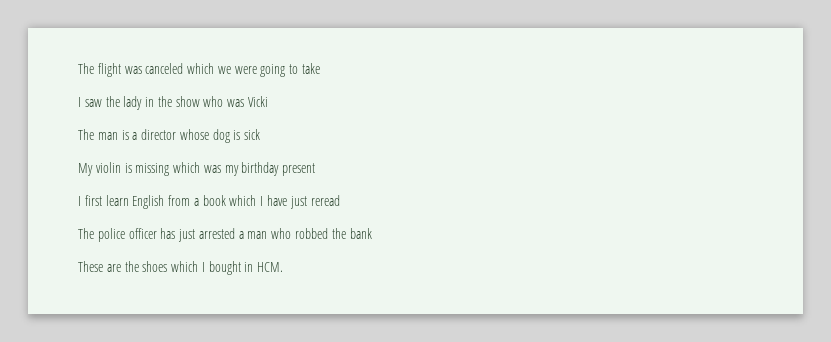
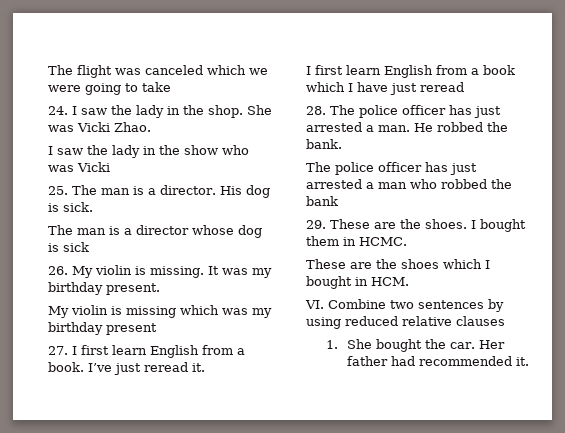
(321, 68) none -> [48,105,272,118] [48,122,151,132] // 24. I saw the lady in the shop. She was Vicki Zhao.
(269, 101) none -> [48,185,270,198] [48,202,93,212] // 25. The man is a director. His dog is sick.
(261, 134) none -> [48,265,272,278] [48,282,160,295] // 26. My violin is missing. It was my birthday present.
(316, 169) none -> [48,345,245,358] [48,362,205,375] // 27. I first learn English from a book. I’ve just reread it.
(340, 200) none -> [306,105,501,118] [306,122,508,132] [306,139,342,149] // 28. The police officer has just arrested a man. He robbed the bank.
(372, 233) none -> [306,219,526,232] [306,236,407,246] // 29. These are the shoes. I bought them in HCMC.
(284, 267) none -> [305,299,504,312] [306,316,505,329] [326,339,505,352] [346,356,529,366] // VI. Combine two sentences by using reduced relative clauses // 1. She bought the car. Her father had recommended it.

